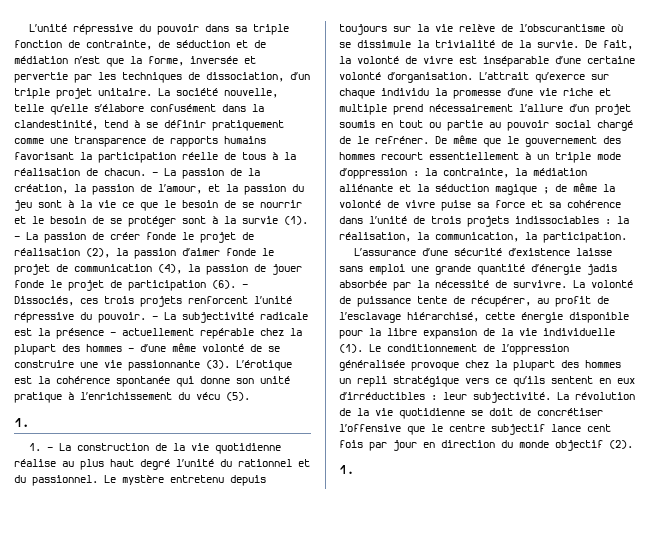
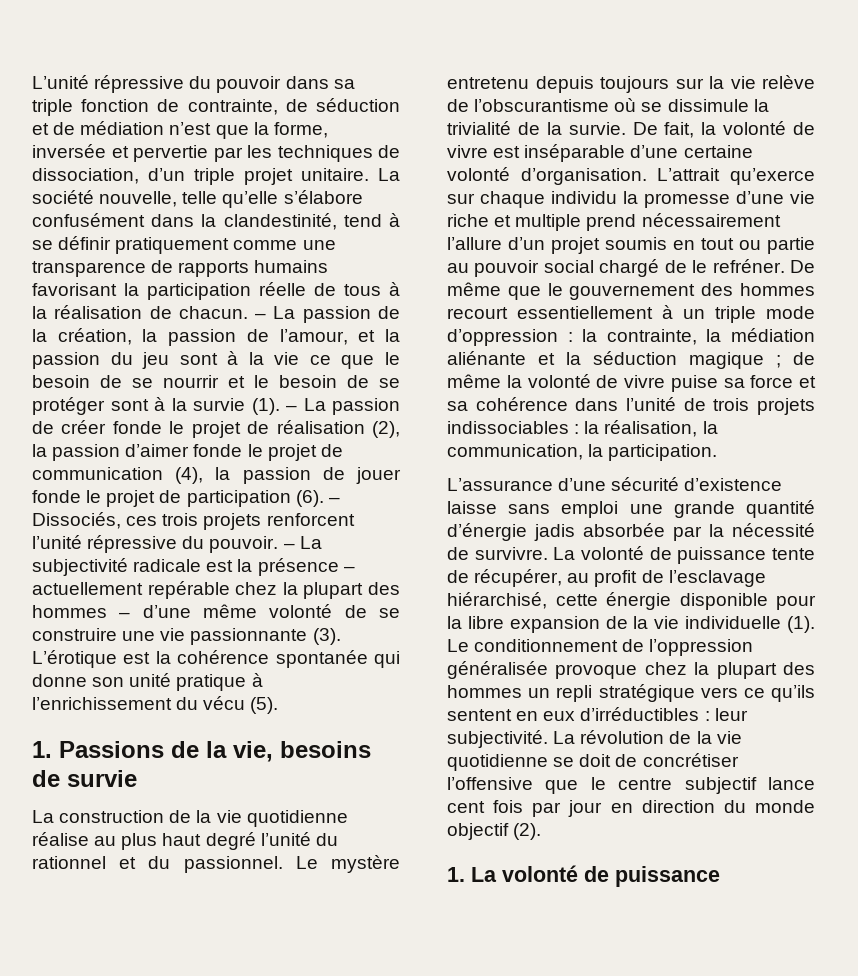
[28,443,53,451] // 1. – -> [59,741,371,762] [32,770,137,787] Passions de la vie, besoins de survie //
(354, 469) none -> [471,865,720,887] La volonté de puissance

